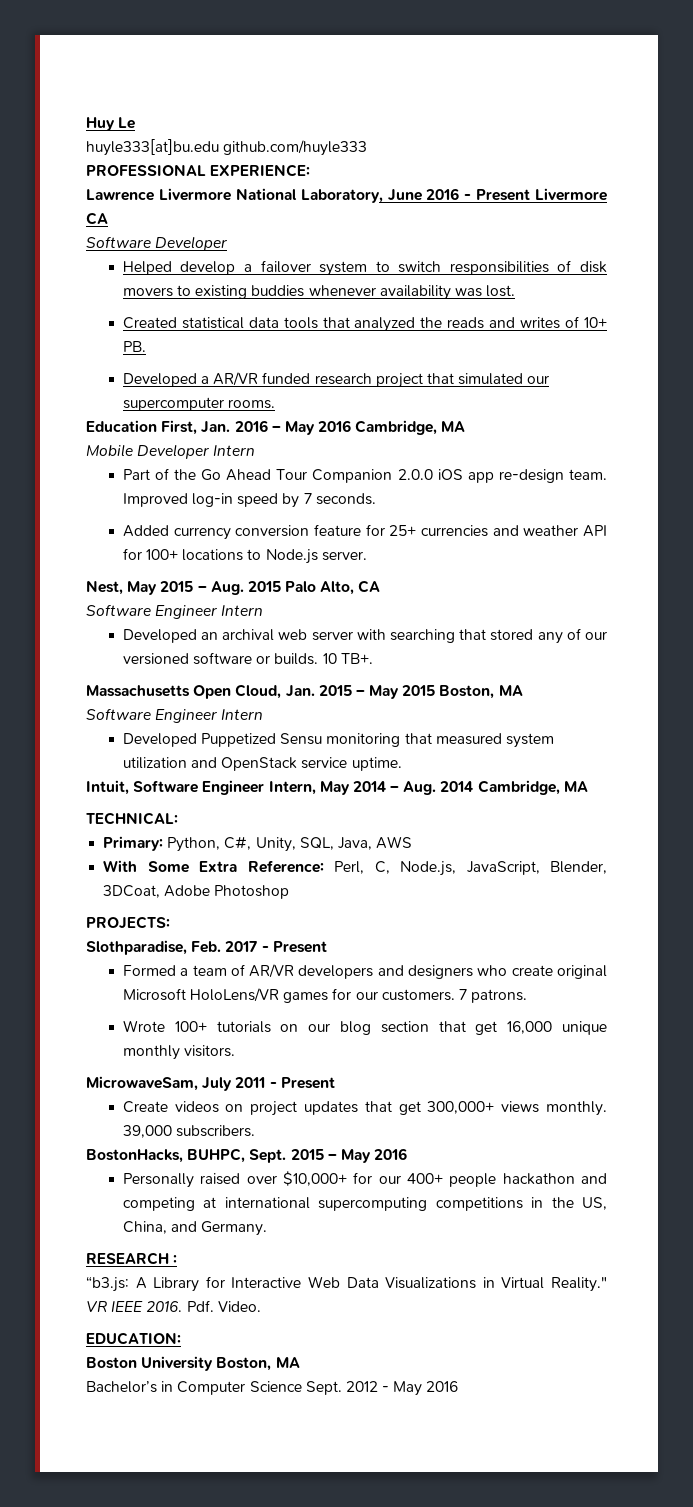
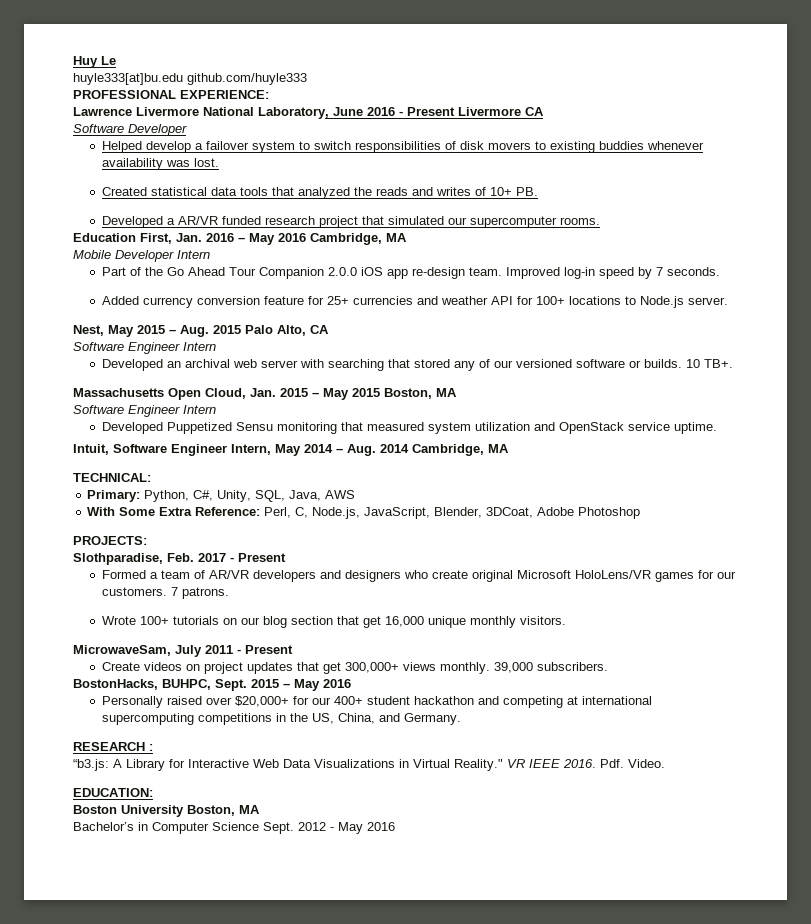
[282,1171,347,1186] $10,000+ -> [234,696,289,707] $20,000+
[449,1173,497,1187] people -> [366,696,410,705] student

